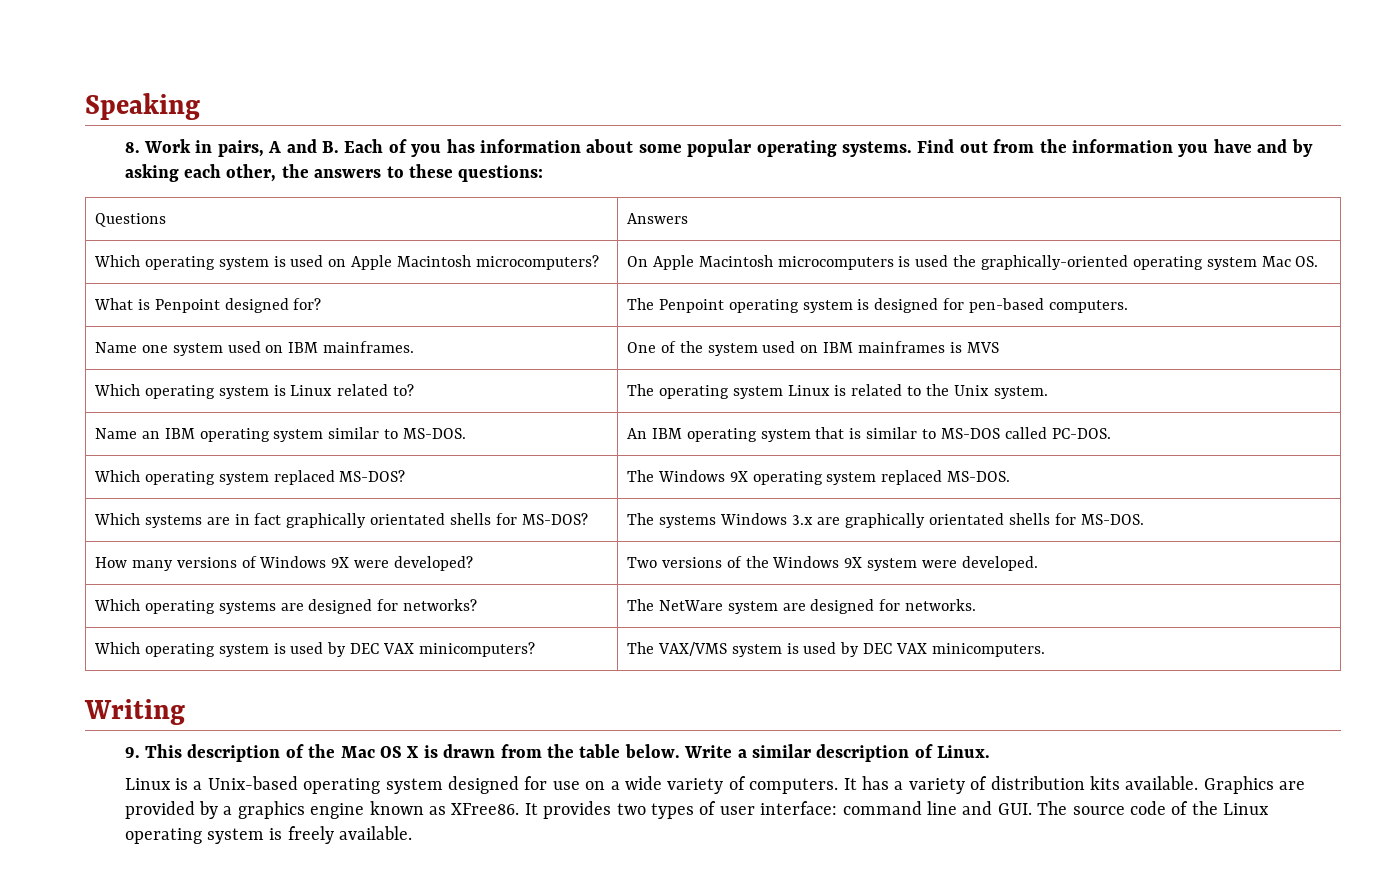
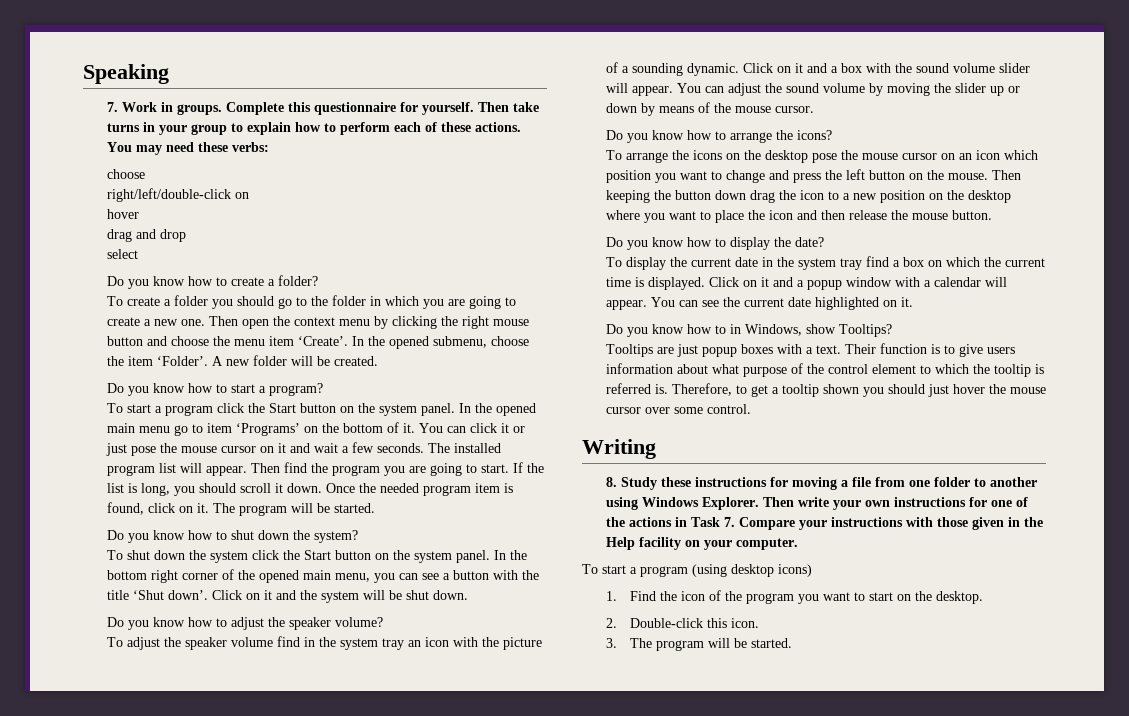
[124,142,140,153] 8. -> [106,102,118,112] 7.
[217,139,1313,157] [124,164,544,182] [95,213,167,227] [627,213,689,224] [94,255,599,270] [627,255,1319,270] [94,298,322,313] [627,298,1128,313] [95,341,415,356] [627,341,999,356] [94,384,415,399] [627,384,1048,399] [95,427,467,442] [627,427,1111,442] [94,470,406,485] [627,470,1011,485] [94,513,588,528] [627,513,1144,528] [95,556,474,571] [627,556,1038,571] [94,599,478,614] [627,599,977,614] [94,642,535,657] [627,642,1045,657] [84,699,185,725] [124,744,991,762] [124,776,1306,794] [124,801,1270,819] [124,826,413,844] pairs, A and B. Each of you has information about some popular operating systems. Find out from the information you have and by asking each other, the answers to these questions: // Questions | Answers // Which operating system is used on Apple Macintosh microcomputers? | On Apple Macintosh microcomputers is used the graphically-oriented operating system Mac OS. // What is Penpoint designed for? | The Penpoint operating system is designed for pen-based computers. // Name one system used on IBM mainframes. | One of the system used on IBM mainframes is MVS // Which operating system is Linux related to? | The operating system Linux is related to the Unix system. // Name an IBM operating system similar to MS-DOS. | An IBM operating system that is similar to MS-DOS called PC-DOS. // Which operating system replaced MS-DOS? | The Windows 9X operating system replaced MS-DOS. // Which systems are in fact graphically orientated shells for MS-DOS? | The systems Windows 3.x are graphically orientated shells for MS-DOS. // How many versions of Windows 9X were developed? | Two versions of the Windows 9X system were developed. // Which operating systems are designed for networks? | The NetWare system are designed for networks. // Which operating system is used by DEC VAX minicomputers? | The VAX/VMS system is used by DEC VAX minicomputers. // Writing // 9. This description of the Mac OS X is drawn from the table below. Write a similar description of Linux. // Linux is a Unix-based operating system designed for use on a wide variety of computers. It has a variety of distribution kits available. Graphics are provided by a graphics engine known as XFree86. It provides two types of user interface: command line and GUI. The source code of the Linux operating system is freely available. -> [176,102,539,115] [106,122,521,135] [106,142,269,155] [106,169,145,179] [106,188,249,202] [106,209,139,219] [106,229,186,242] [106,249,138,259] [106,275,318,289] [106,295,516,309] [106,316,529,329] [106,336,529,349] [106,355,378,366] [106,383,323,396] [106,403,536,416] [106,422,525,436] [105,442,501,456] [106,462,544,476] [106,483,513,496] [106,502,375,516] [106,530,358,543] [106,550,527,563] [106,569,539,583] [106,590,468,603] [106,617,383,630] [106,636,542,650] [605,62,1030,76] [605,83,1020,96] [605,102,814,116] [605,130,832,143] [605,150,1038,163] [605,169,1021,183] [605,190,1011,203] [605,210,992,223] [605,237,824,250] [605,256,1045,270] [605,277,1007,290] [605,297,913,310] [605,324,892,337] [605,343,1015,357] [605,363,1044,377] [605,383,1046,397] [605,404,751,414] [582,439,656,459] [605,477,1037,490] [605,497,1028,510] [605,517,1043,530] [605,537,798,550] [582,564,812,577] [605,590,983,604] [605,618,759,628] [605,638,792,651] groups. Complete this questionnaire for yourself. Then take turns in your group to explain how to perform each of these actions. You may need these verbs: // choose // right/left/double-click on // hover // drag and drop // select // Do you know how to create a folder? // To create a folder you should go to the folder in which you are going to create a new one. Then open the context menu by clicking the right mouse button and choose the menu item ‘Create’. In the opened submenu, choose the item ‘Folder’. A new folder will be created. // Do you know how to start a program? // To start a program click the Start button on the system panel. In the opened main menu go to item ‘Programs’ on the bottom of it. You can click it or just pose the mouse cursor on it and wait a few seconds. The installed program list will appear. Then find the program you are going to start. If the list is long, you should scroll it down. Once the needed program item is found, click on it. The program will be started. // Do you know how to shut down the system? // To shut down the system click the Start button on the system panel. In the bottom right corner of the opened main menu, you can see a button with the title ‘Shut down’. Click on it and the system will be shut down. // Do you know how to adjust the speaker volume? // To adjust the speaker volume find in the system tray an icon with the picture of a sounding dynamic. Click on it and a box with the sound volume slider will appear. You can adjust the sound volume by moving the slider up or down by means of the mouse cursor. // Do you know how to arrange the icons? // To arrange the icons on the desktop pose the mouse cursor on an icon which position you want to change and press the left button on the mouse. Then keeping the button down drag the icon to a new position on the desktop where you want to place the icon and then release the mouse button. // Do you know how to display the date? // To display the current date in the system tray find a box on which the current time is displayed. Click on it and a popup window with a calendar will appear. You can see the current date highlighted on it. // Do you know how to in Windows, show Tooltips? // Tooltips are just popup boxes with a text. Their function is to give users information about what purpose of the control element to which the tooltip is referred is. Therefore, to get a tooltip shown you should just hover the mouse cursor over some control. // Writing // 8. Study these instructions for moving a file from one folder to another using Windows Explorer. Then write your own instructions for one of the actions in Task 7. Compare your instructions with those given in the Help facility on your computer. // To start a program (using desktop icons) // 1. Find the icon of the program you want to start on the desktop. // 2. Double-click this icon. // 3. The program will be started.

